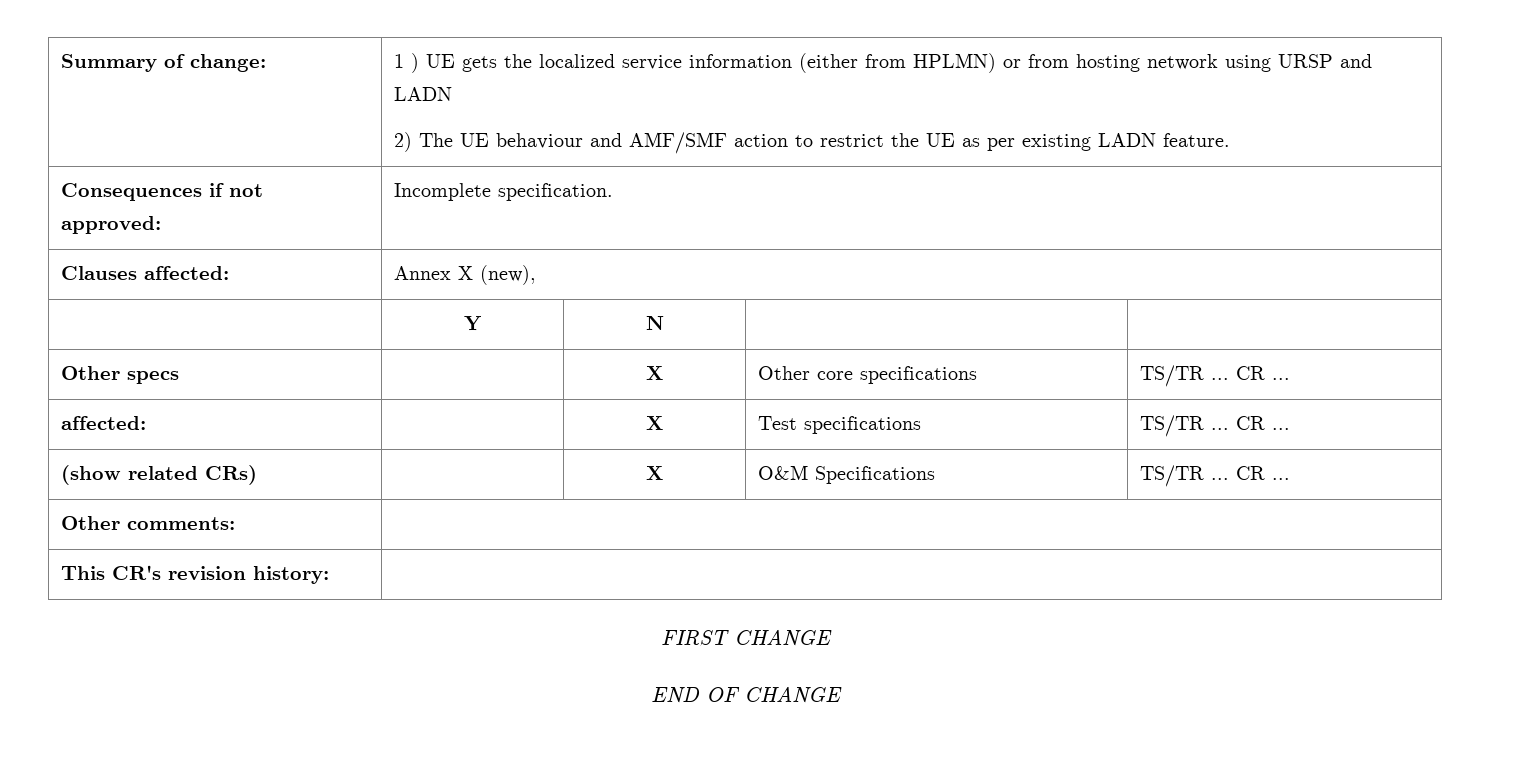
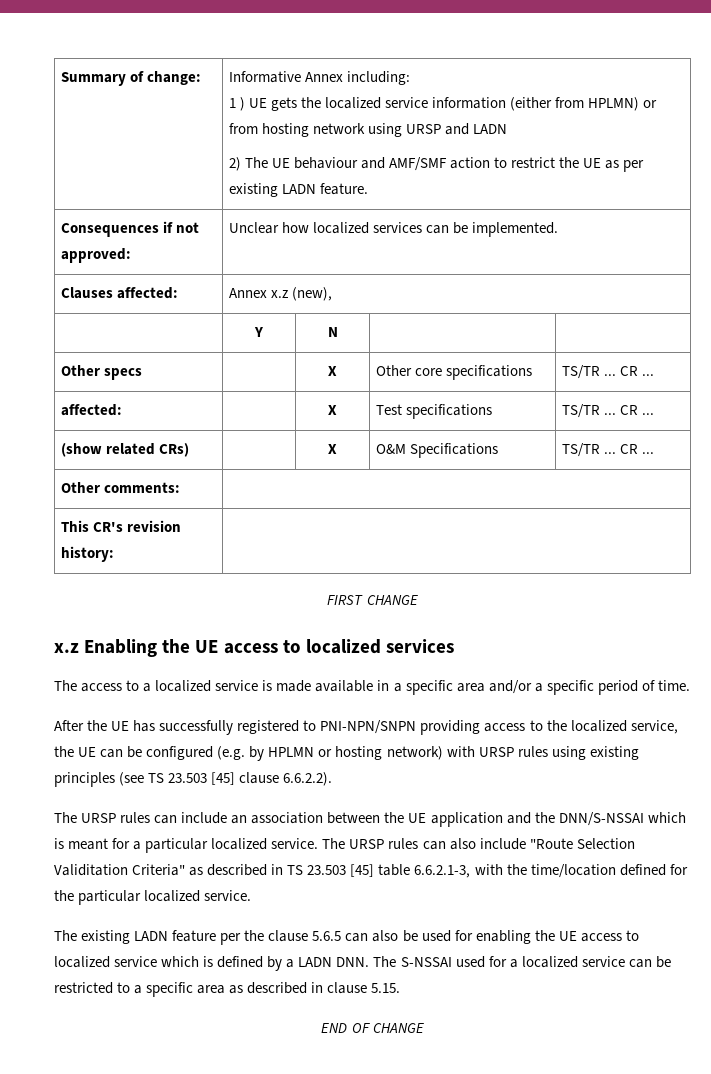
(267, 63) none -> [228,71,410,85] Informative Annex including: //
[394,183,614,201] Incomplete specification. -> [228,222,558,237] Unclear how localized services can be implemented.
[458,266,474,280] X -> [270,290,288,298] x.z
(832, 637) none -> [54,639,454,657] [54,680,690,695] [54,720,678,735] [54,746,639,761] [54,772,333,787] [54,812,686,827] [54,838,635,853] [54,864,688,878] [54,890,252,905] [54,930,639,945] [54,956,671,971] [54,982,401,997] // x.z Enabling the UE access to localized services // The access to a localized service is made available in a specific area and/or a specific period of time. // After the UE has successfully registered to PNI-NPN/SNPN providing access to the localized service, the UE can be configured (e.g. by HPLMN or hosting network) with URSP rules using existing principles (see TS 23.503 [45] clause 6.6.2.2). // The URSP rules can include an association between the UE application and the DNN/S-NSSAI which is meant for a particular localized service. The URSP rules can also include "Route Selection Validitation Criteria" as described in TS 23.503 [45] table 6.6.2.1-3, with the time/location defined for the particular localized service. // The existing LADN feature per the clause 5.6.5 can also be used for enabling the UE access to localized service which is defined by a LADN DNN. The S-NSSAI used for a localized service can be restricted to a specific area as described in clause 5.15.

